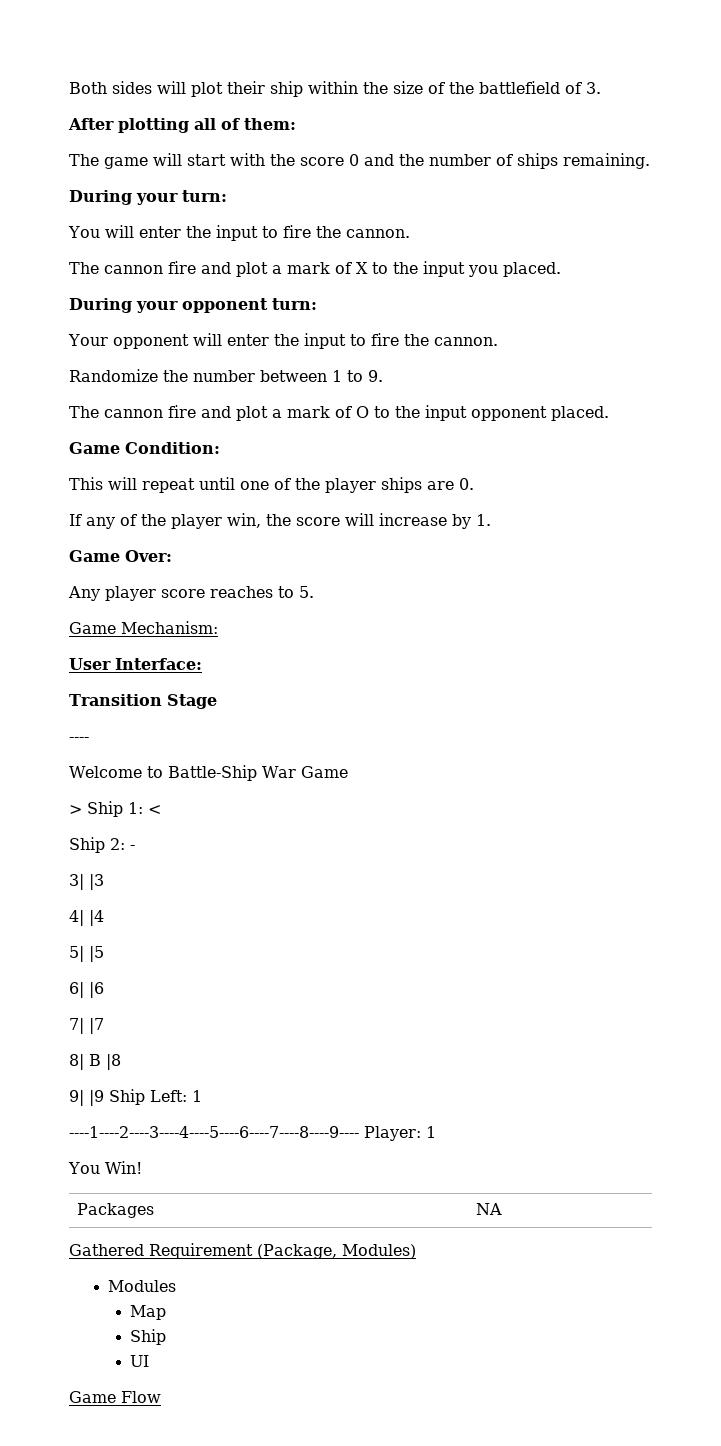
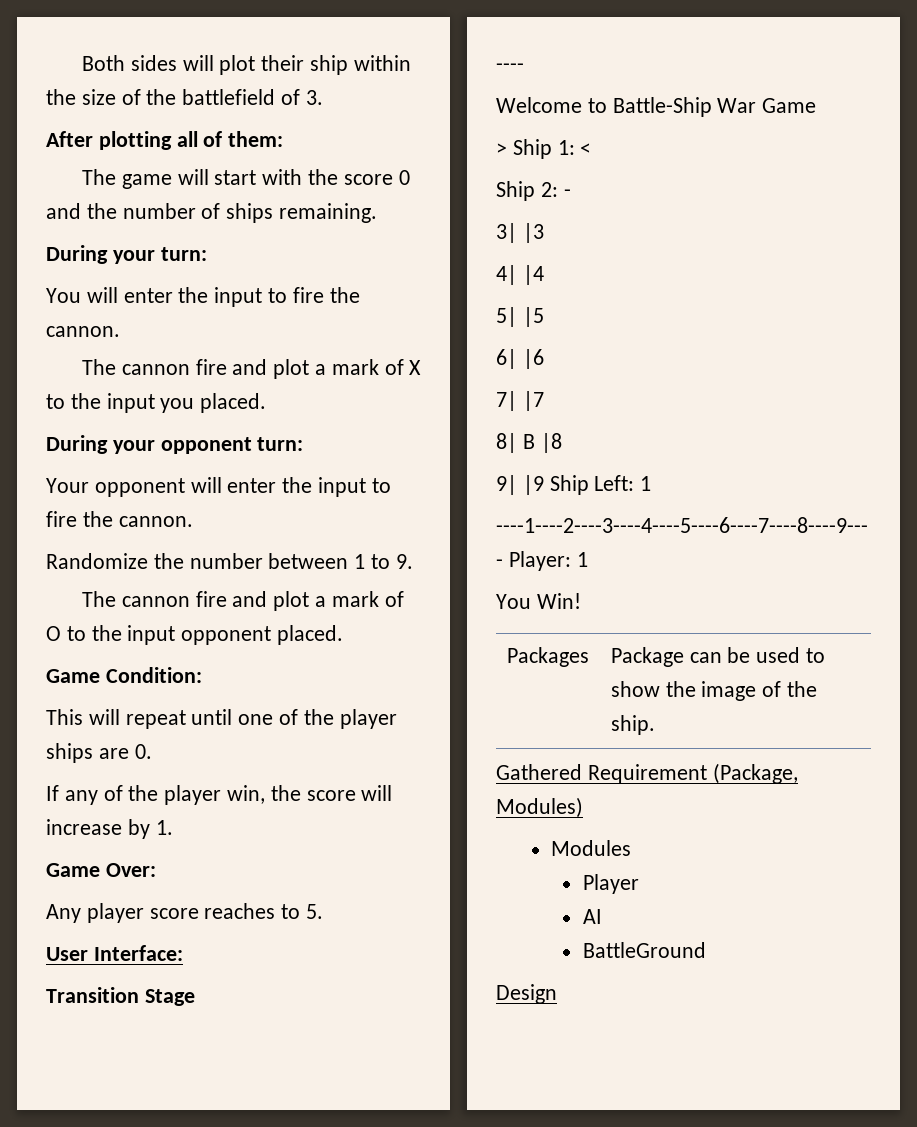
[69,621,218,634] // Game Mechanism: -> (324, 911) none
[476,1203,503,1215] NA -> [610,647,826,667] [610,681,818,701] [610,715,655,735] Package can be used to show the image of the ship.
[129,1305,166,1320] [129,1329,166,1345] [129,1355,149,1367] [69,1391,161,1403] Map // Ship // UI // Game Flow -> [582,874,639,894] [582,909,602,924] [582,942,706,958] [496,984,557,1004] Player // AI // BattleGround // Design

